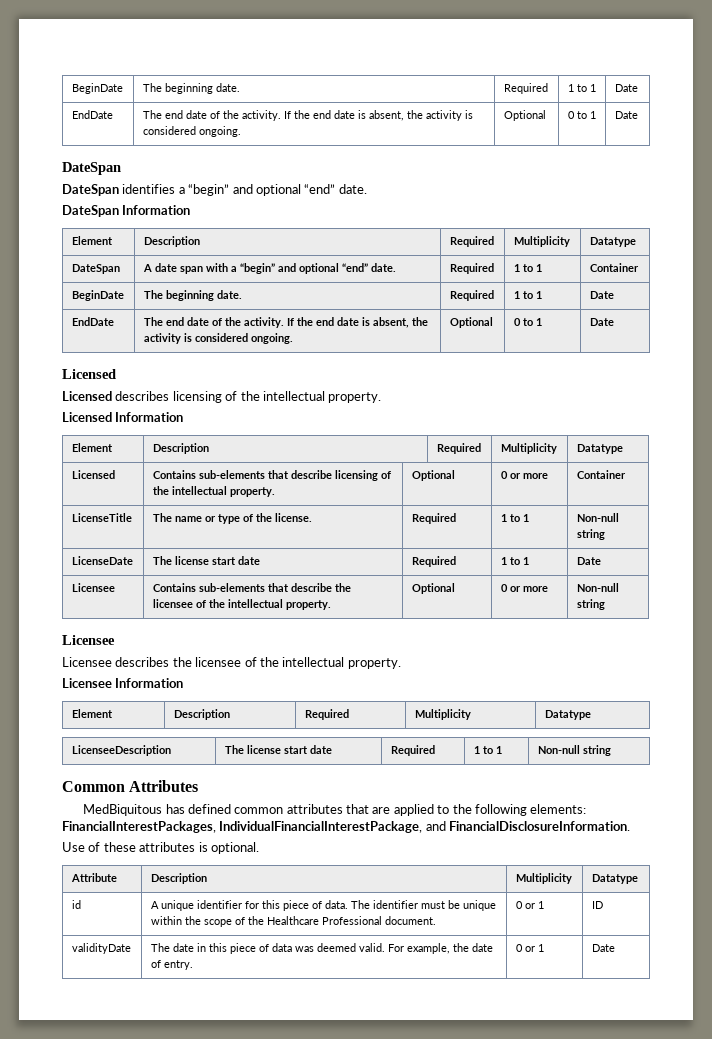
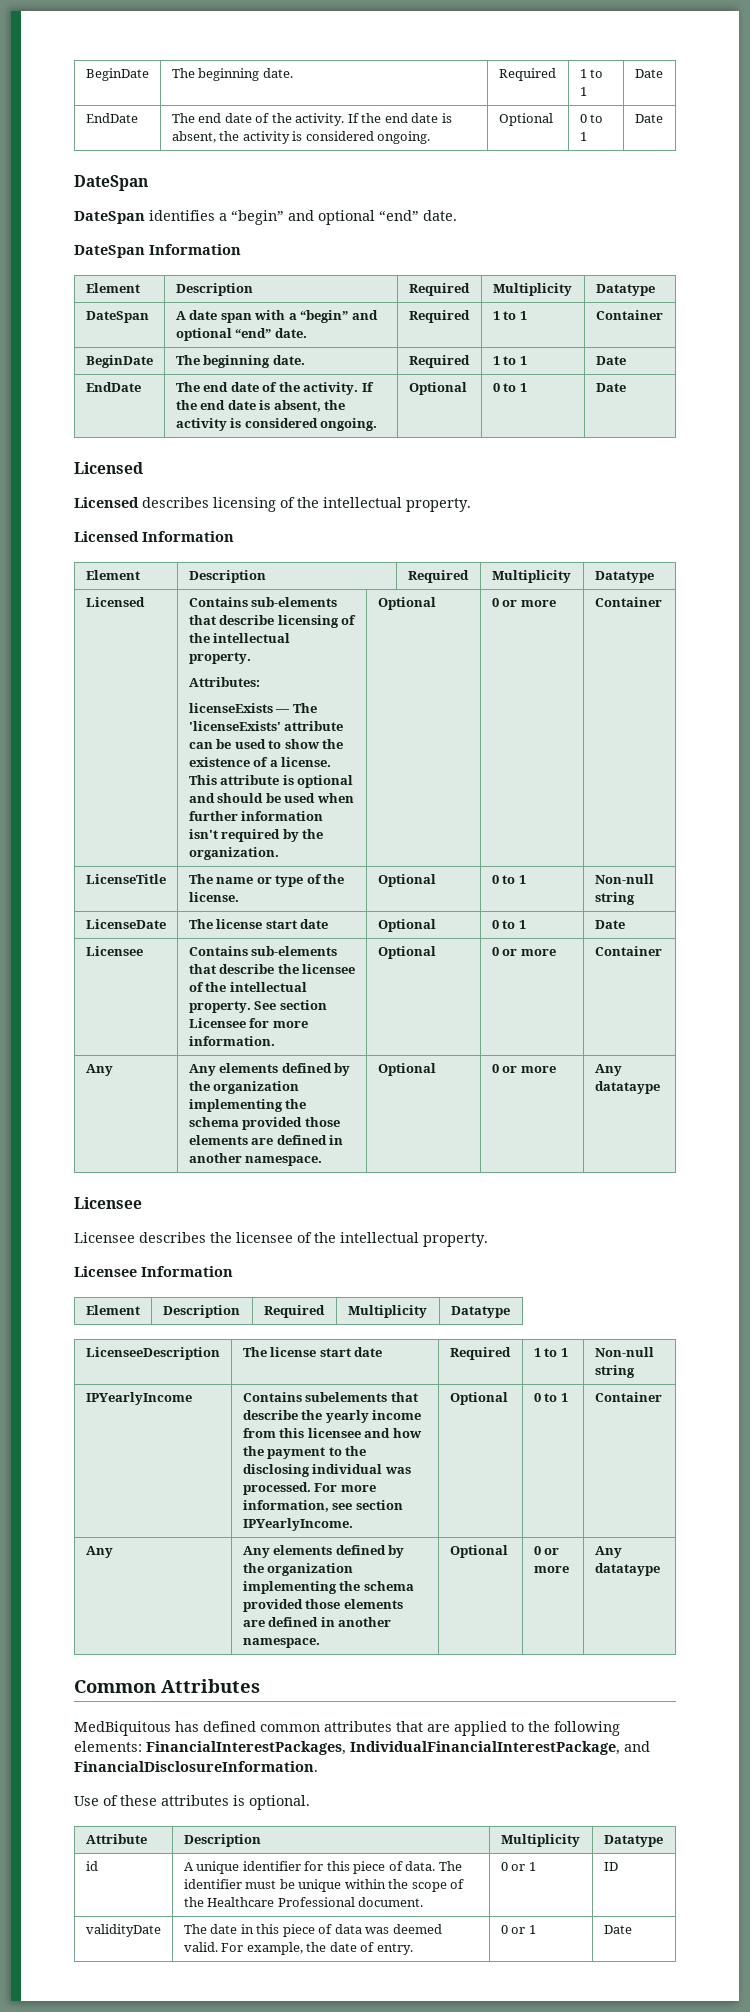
(275, 492) none -> [188,677,260,687] [188,703,317,713] [188,721,344,731] [188,739,344,749] [188,757,332,767] [188,775,354,788] [188,793,354,803] [188,811,324,821] [188,829,324,842] [188,847,279,860] // Attributes: // licenseExists — The 'licenseExists' attribute can be used to show the existence of a license. This attribute is optional and should be used when further information isn't required by the organization.
[411,513,456,524] [500,514,507,522] Required | 1 -> [377,874,436,887] [491,875,499,884] Optional | 0
[411,556,456,567] [500,557,507,565] Required | 1 -> [377,919,436,932] [491,920,499,929] Optional | 0
[411,583,455,594] [500,584,548,592] [576,583,619,592] [576,599,605,610] | Optional | 0 or more | Non-null string -> [254,1000,327,1010] [188,1018,308,1028] [188,1036,275,1046] [377,946,436,959] [491,947,556,956] [594,946,662,956] [85,1064,113,1076] [188,1063,351,1076] [188,1081,300,1094] [188,1099,307,1112] [188,1117,340,1130] [188,1135,344,1145] [188,1153,323,1166] [377,1063,436,1076] [491,1064,556,1073] [594,1064,622,1076] [594,1081,660,1094] See section Licensee for more information. | Optional | 0 or more | Container // Any | Any elements defined by the organization implementing the schema provided those elements are defined in another namespace. | Optional | 0 or more | Any datataype
(611, 750) none -> [85,1392,192,1405] [242,1392,418,1402] [242,1410,422,1423] [242,1428,422,1438] [242,1446,367,1459] [242,1464,411,1477] [242,1482,376,1495] [242,1500,403,1512] [242,1518,353,1531] [449,1392,508,1405] [533,1393,568,1402] [594,1392,662,1402] [85,1546,113,1558] [242,1545,405,1558] [242,1563,354,1576] [242,1581,414,1594] [242,1599,403,1612] [242,1617,392,1627] [242,1638,320,1648] [449,1545,508,1558] [533,1546,560,1555] [533,1566,569,1573] [594,1546,622,1558] [594,1563,660,1576] // IPYearlyIncome | Contains subelements that describe the yearly income from this licensee and how the payment to the disclosing individual was processed. For more information, see section IPYearlyIncome. | Optional | 0 to 1 | Container // Any | Any elements defined by the organization implementing the schema provided those elements are defined in another namespace. | Optional | 0 or more | Any datataype

